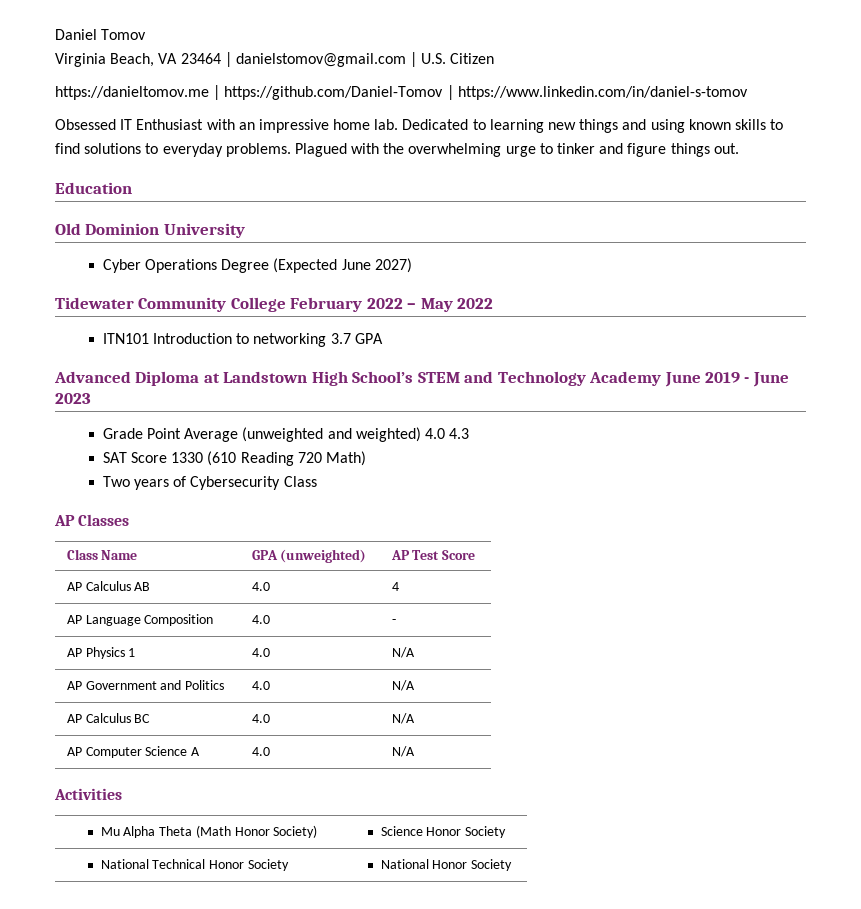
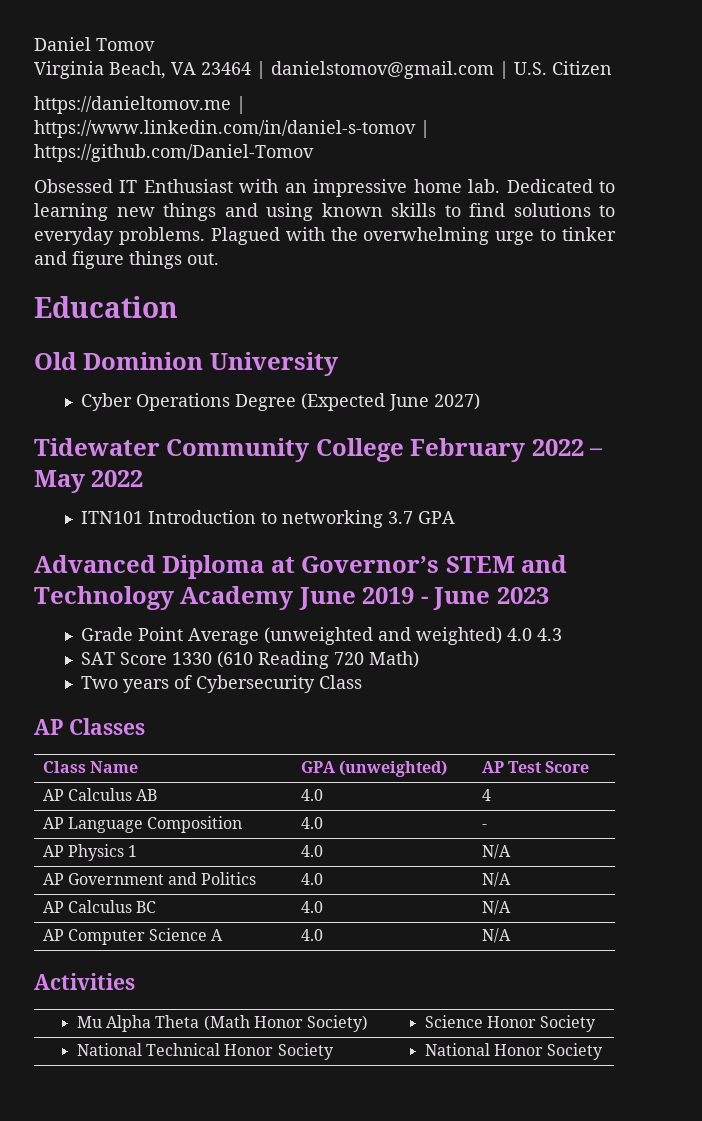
(221, 92) none -> [34,120,430,138] https://www.linkedin.com/in/daniel-s-tomov |
[446,85,748,100] | https://www.linkedin.com/in/daniel-s-tomov -> (314, 153) none
[223,371,414,386] Landstown High School’s -> [301,556,440,573] Governor’s

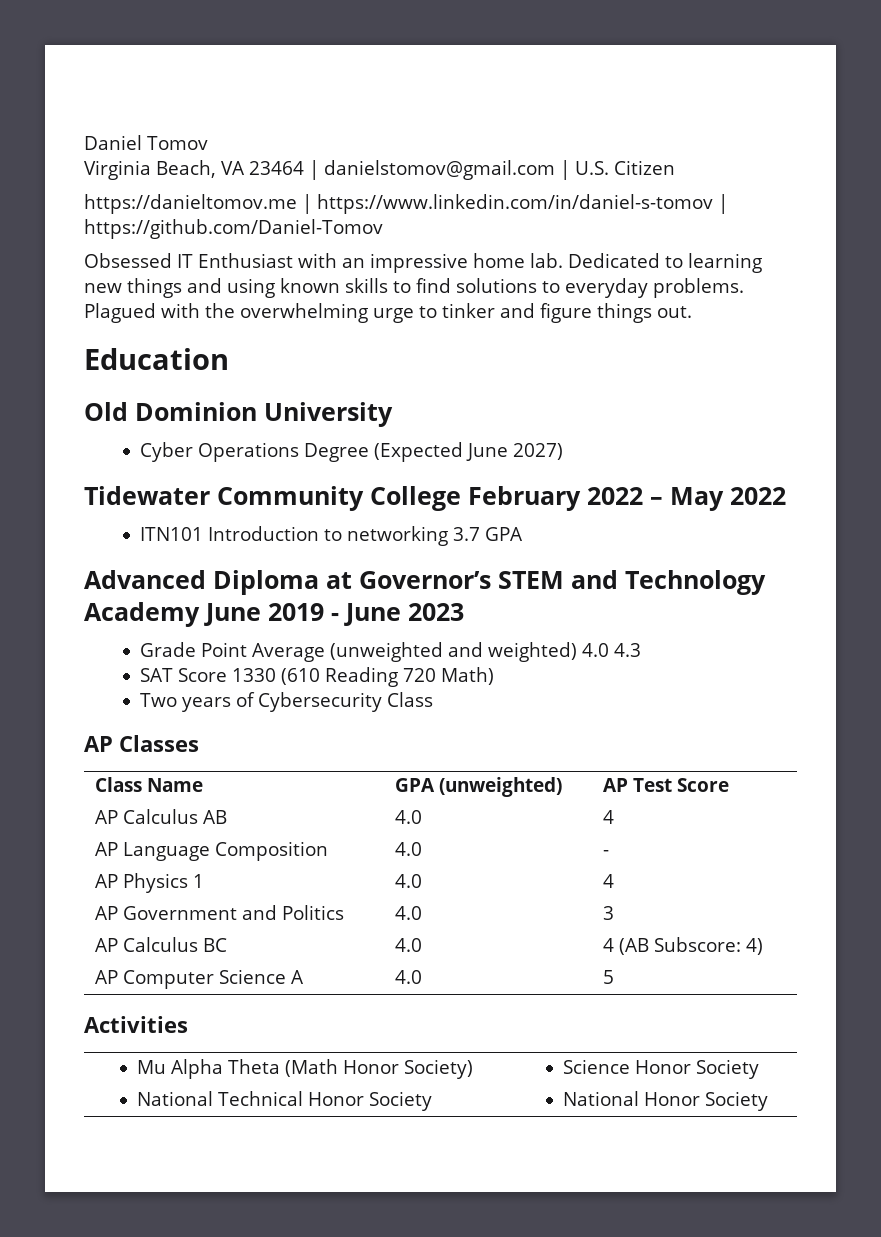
[481,844,511,859] N/A -> [603,874,615,888] 4
[481,872,511,887] N/A -> [603,906,615,920] 3
[481,900,511,915] N/A -> [603,937,764,955] 4 (AB Subscore: 4)
[481,928,511,943] N/A -> [603,970,615,984] 5

